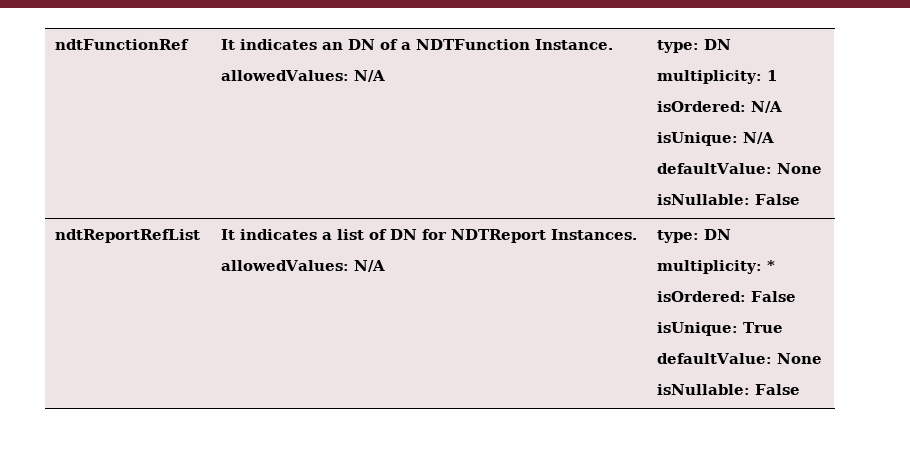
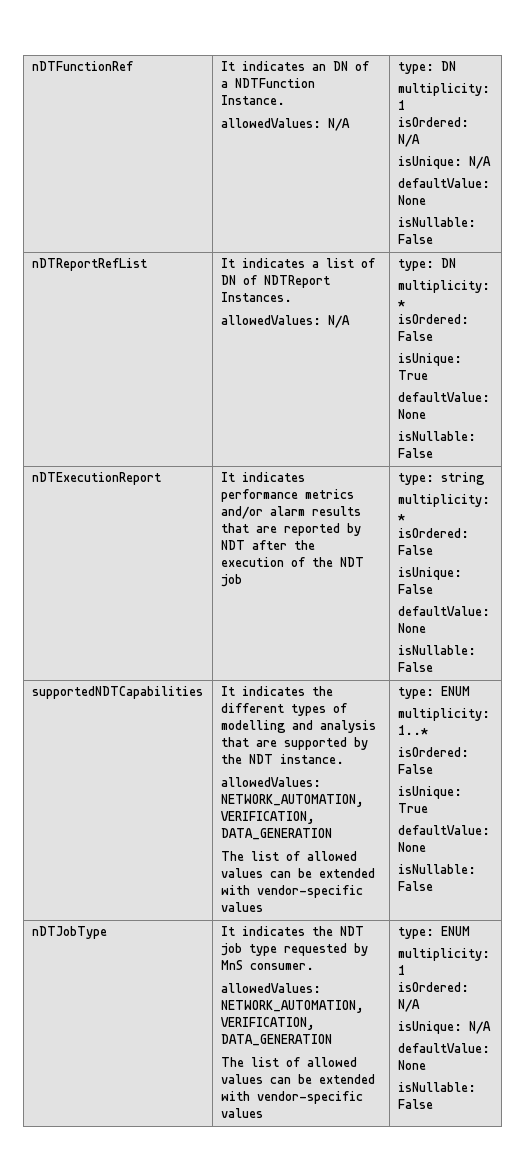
[55,39,190,50] ndtFunctionRef -> [31,61,133,71] nDTFunctionRef
[55,229,201,243] ndtReportRefList -> [31,258,147,271] nDTReportRefList
[422,229,448,240] for -> [242,275,257,285] of
(801, 389) none -> [31,472,161,485] [220,472,305,482] [220,489,354,502] [220,506,361,519] [220,523,361,536] [220,540,315,550] [220,557,364,567] [220,574,242,587] [397,472,485,485] [397,494,490,507] [397,514,405,521] [397,528,469,538] [397,545,433,555] [397,567,462,580] [397,584,433,594] [397,606,490,616] [397,623,426,633] [397,645,476,655] [397,662,433,672] [31,686,203,699] [220,686,333,696] [220,703,347,716] [220,720,376,733] [220,737,368,750] [220,754,344,764] [220,777,321,787] [220,794,364,807] [220,811,315,824] [220,828,332,840] [220,851,357,861] [220,868,375,878] [220,885,363,898] [220,902,263,912] [397,686,470,699] [397,708,490,721] [397,725,428,735] [397,747,469,757] [397,764,433,774] [397,786,462,799] [397,803,428,813] [397,825,490,835] [397,842,426,852] [397,864,476,874] [397,881,433,891] [31,926,107,939] [220,926,364,936] [220,943,368,956] [220,960,314,970] [220,983,321,993] [220,1000,364,1013] [220,1017,315,1030] [220,1034,332,1046] [220,1057,357,1067] [220,1074,375,1084] [220,1091,363,1104] [220,1108,263,1118] [397,926,470,939] [397,948,490,961] [397,965,405,975] [397,982,469,992] [397,999,420,1012] [397,1021,491,1034] [397,1043,490,1053] [397,1060,426,1070] [397,1082,476,1092] [397,1099,433,1109] // nDTExecutionReport | It indicates performance metrics and/or alarm results that are reported by NDT after the execution of the NDT job | type: string // multiplicity: * // isOrdered: False // isUnique: False // defaultValue: None // isNullable: False // supportedNDTCapabilities | It indicates the different types of modelling and analysis that are supported by the NDT instance. // allowedValues: NETWORK_AUTOMATION, VERIFICATION, DATA_GENERATION // The list of allowed values can be extended with vendor-specific values | type: ENUM // multiplicity: 1..* // isOrdered: False // isUnique: True // defaultValue: None // isNullable: False // nDTJobType | It indicates the NDT job type requested by MnS consumer. // allowedValues: NETWORK_AUTOMATION, VERIFICATION, DATA_GENERATION // The list of allowed values can be extended with vendor-specific values | type: ENUM // multiplicity: 1 // isOrdered: N/A // isUnique: N/A // defaultValue: None // isNullable: False

